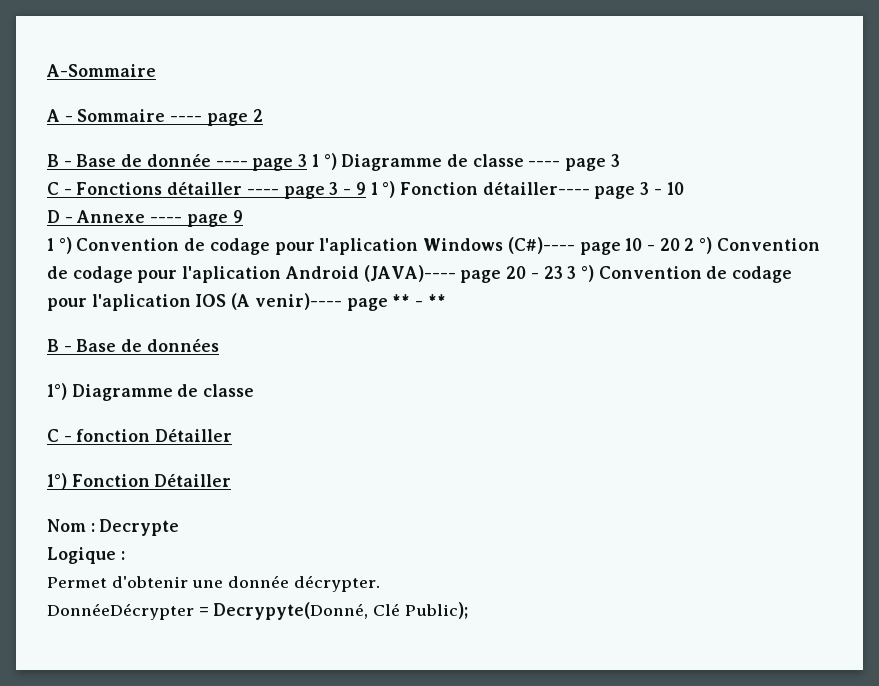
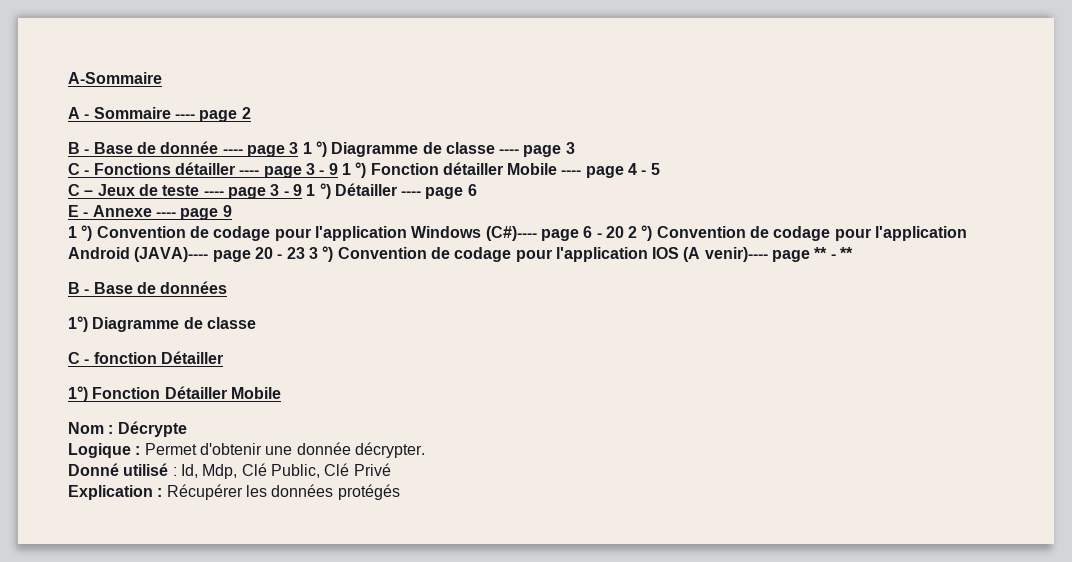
[482,181,684,199] [47,210,60,223] détailler---- page 3 - 10 // D -> [442,162,660,178] [68,183,477,199] [68,205,79,217] détailler Mobile ---- page 4 - 5 // C – Jeux de teste ---- page 3 - 9 1 °) Détailler ---- page 6 // E
[319,238,419,255] l'aplication -> [314,226,407,241] l'application
[625,238,643,251] 10 -> [583,226,593,238] 6
[182,266,282,283] l'aplication -> [875,226,968,241] l'application
[91,294,191,311] l'aplication -> [555,247,648,262] l'application
(232, 480) none -> [230,387,281,399] Mobile
[99,519,180,536] Decrypte -> [117,421,187,437] Décrypte
(125, 555) // -> (141, 450) none
[47,602,468,620] DonnéeDécrypter = Decrypyte(Donné, Clé Public); -> [68,463,391,479] [68,484,400,500] Donné utilisé : Id, Mdp, Clé Public, Clé Privé // Explication : Récupérer les données protégés

